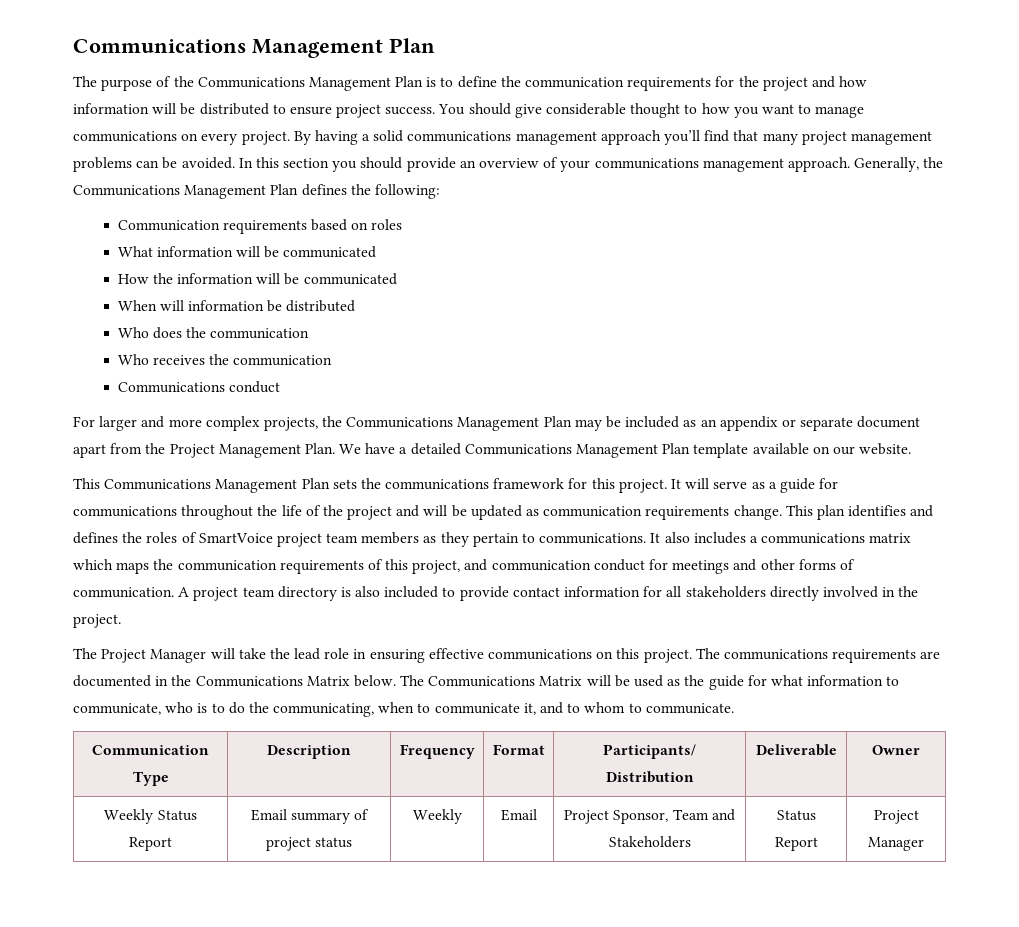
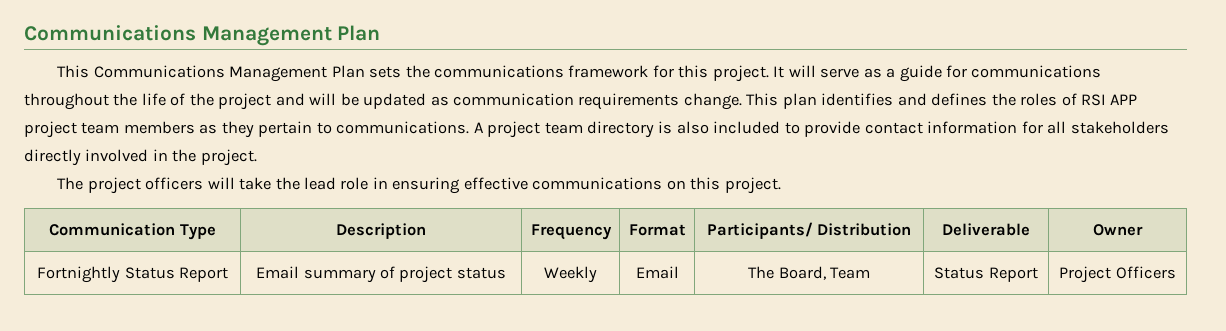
[73,38,435,58] [73,76,868,91] [73,103,865,118] [73,130,932,145] [73,157,944,172] [73,184,440,199] [117,219,403,234] [117,246,377,258] [117,273,397,285] [117,300,356,312] [117,327,310,339] [117,354,333,366] [117,381,280,393] [73,416,921,431] [73,443,912,458] Communications Management Plan // The purpose of the Communications Management Plan is to define the communication requirements for the project and how information will be distributed to ensure project success. You should give considerable thought to how you want to manage communications on every project. By having a solid communications management approach you’ll find that many project management problems can be avoided. In this section you should provide an overview of your communications management approach. Generally, the Communications Management Plan defines the following: // Communication requirements based on roles // What information will be communicated // How the information will be communicated // When will information be distributed // Who does the communication // Who receives the communication // Communications conduct // For larger and more complex projects, the Communications Management Plan may be included as an appendix or separate document apart from the Project Management Plan. We have a detailed Communications Management Plan template available on our website. -> [24,25,381,46] Communications Management Plan
[198,533,273,543] SmartVoice -> [1081,94,1138,106] RSI APP
[650,532,912,544] [73,559,855,574] [73,587,174,598] It also includes a communications matrix which maps the communication requirements of this project, and communication conduct for meetings and other forms of communication. -> (470, 127) none
[101,649,207,663] Project Manager -> [87,177,204,194] project officers
[695,648,941,663] [73,675,900,690] [73,702,734,717] The communications requirements are documented in the Communications Matrix below. The Communications Matrix will be used as the guide for what information to communicate, who is to do the communicating, when to communicate it, and to whom to communicate. -> (781, 185) none
[104,809,154,824] Weekly -> [37,266,121,283] Fortnightly
[564,810,669,824] Project Sponsor, -> [748,266,826,280] The Board,
[711,809,735,821] [608,836,691,848] and Stakeholders -> (870, 273) none
[868,837,924,851] Manager -> [1115,266,1176,279] Officers

